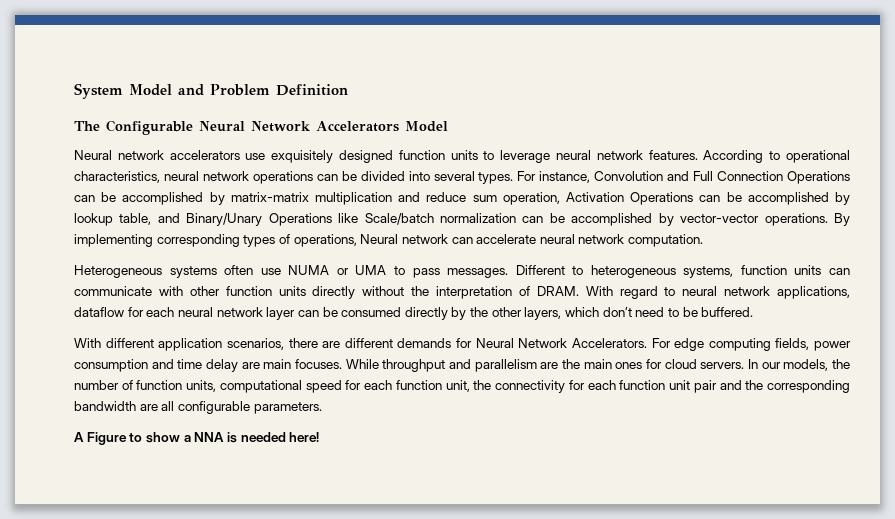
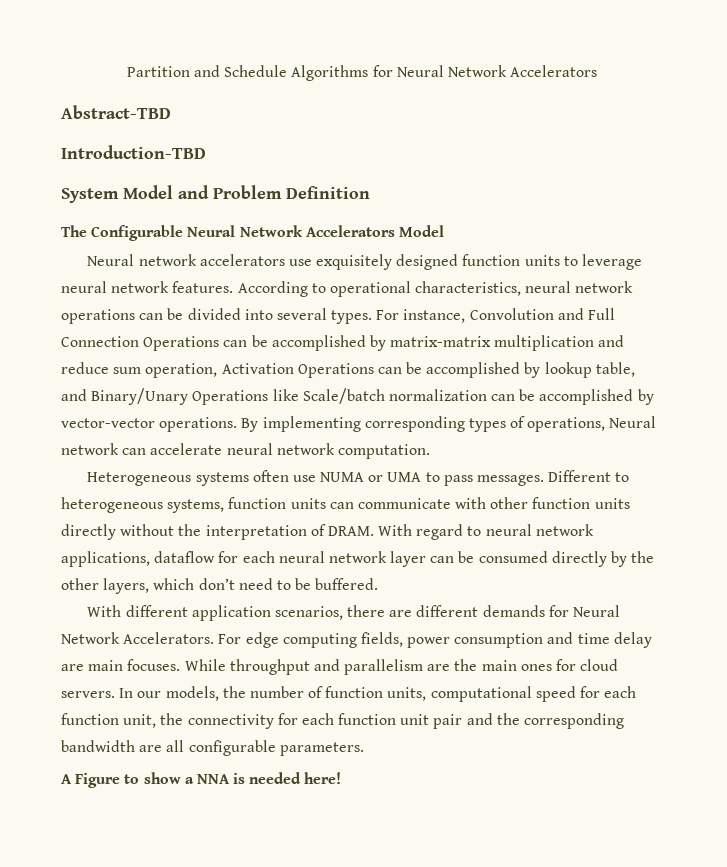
(74, 91) none -> [126,65,598,81] [61,105,171,119] [61,145,206,159] Partition and Schedule Algorithms for Neural Network Accelerators // Abstract-TBD // Introduction-TBD //

